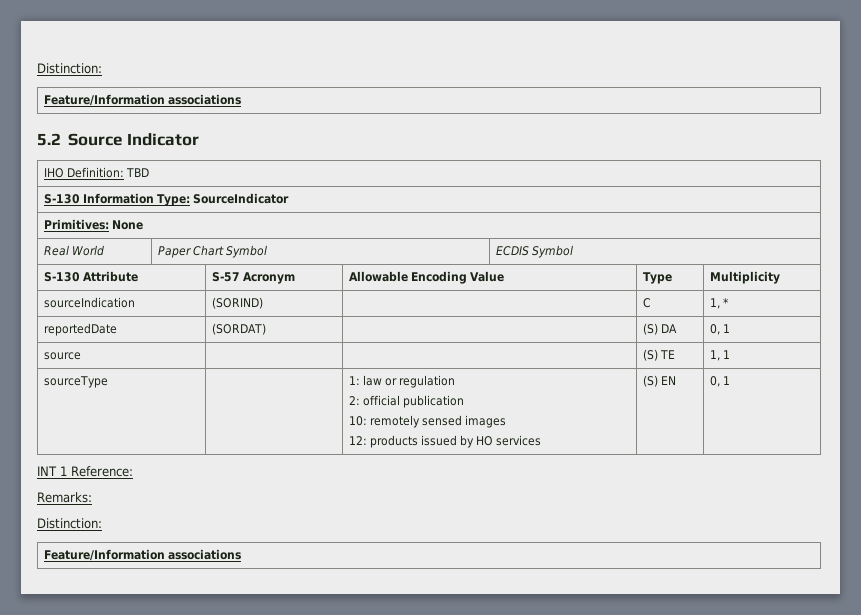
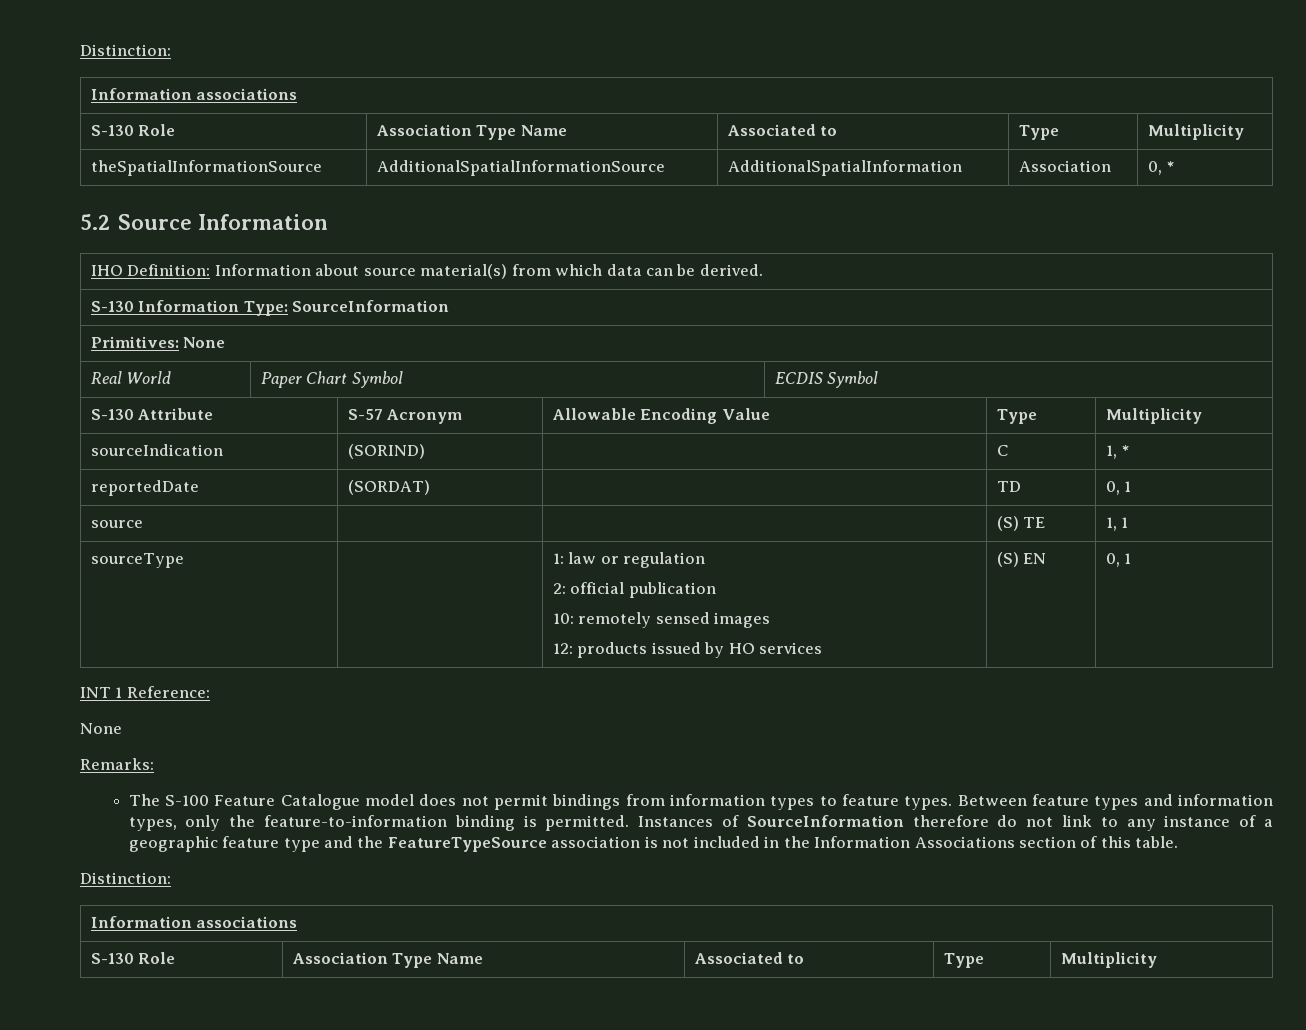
[37,63,102,74] [43,94,241,106] Distinction: // Feature/Information associations -> [80,44,171,56] [90,88,298,100] [90,124,176,136] [376,124,567,140] [727,124,838,136] [1018,125,1059,140] [1147,124,1244,140] [90,160,322,176] [376,160,665,176] [727,160,962,176] [1018,160,1111,172] [1147,161,1175,175] Distinction: // Information associations // S-130 Role | Association Type Name | Associated to | Type | Multiplicity // theSpatialInformationSource | AdditionalSpatialInformationSource | AdditionalSpatialInformation | Association | 0, *
[127,133,200,146] Indicator -> [198,214,329,230] Information
[125,168,149,177] TBD -> [214,264,763,279] Information about source material(s) from which data can be derived.
[192,193,289,204] SourceIndicator -> [292,300,450,312] SourceInformation
[642,323,677,335] (S) DA -> [996,481,1021,492] TD
(133, 471) none -> [80,723,122,734] // None
[37,518,102,529] [43,549,241,561] // Distinction: // Feature/Information associations -> [128,794,1273,810] [128,815,1273,831] [128,836,1179,852] [80,872,171,884] [90,916,298,928] [90,952,176,964] [292,952,483,968] [694,952,805,964] [943,953,984,968] [1060,952,1157,968] // The S-100 Feature Catalogue model does not permit bindings from information types to feature types. Between feature types and information types, only the feature-to-information binding is permitted. Instances of SourceInformation therefore do not link to any instance of a geographic feature type and the FeatureTypeSource association is not included in the Information Associations section of this table. // Distinction: // Information associations // S-130 Role | Association Type Name | Associated to | Type | Multiplicity

